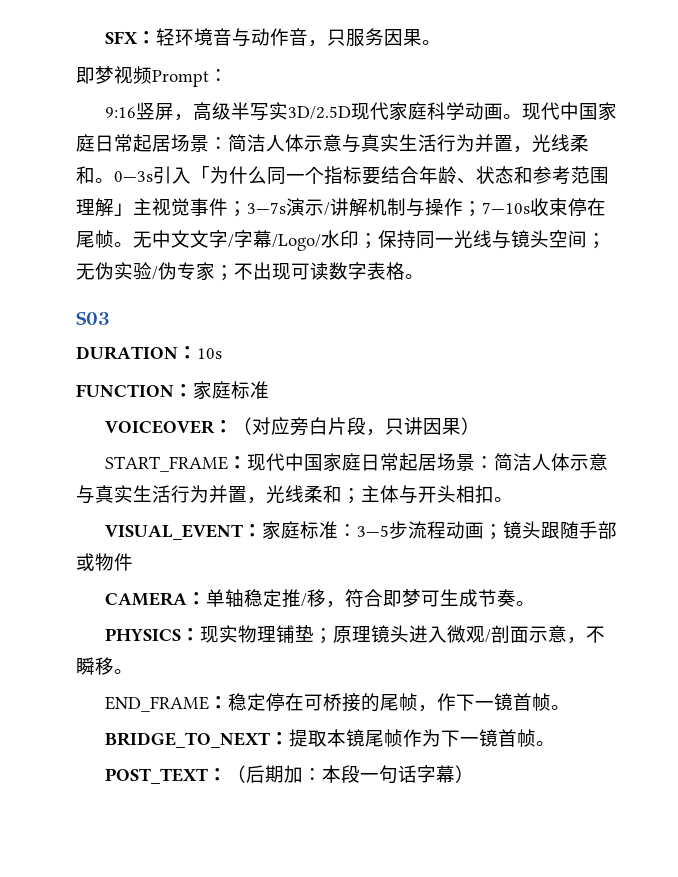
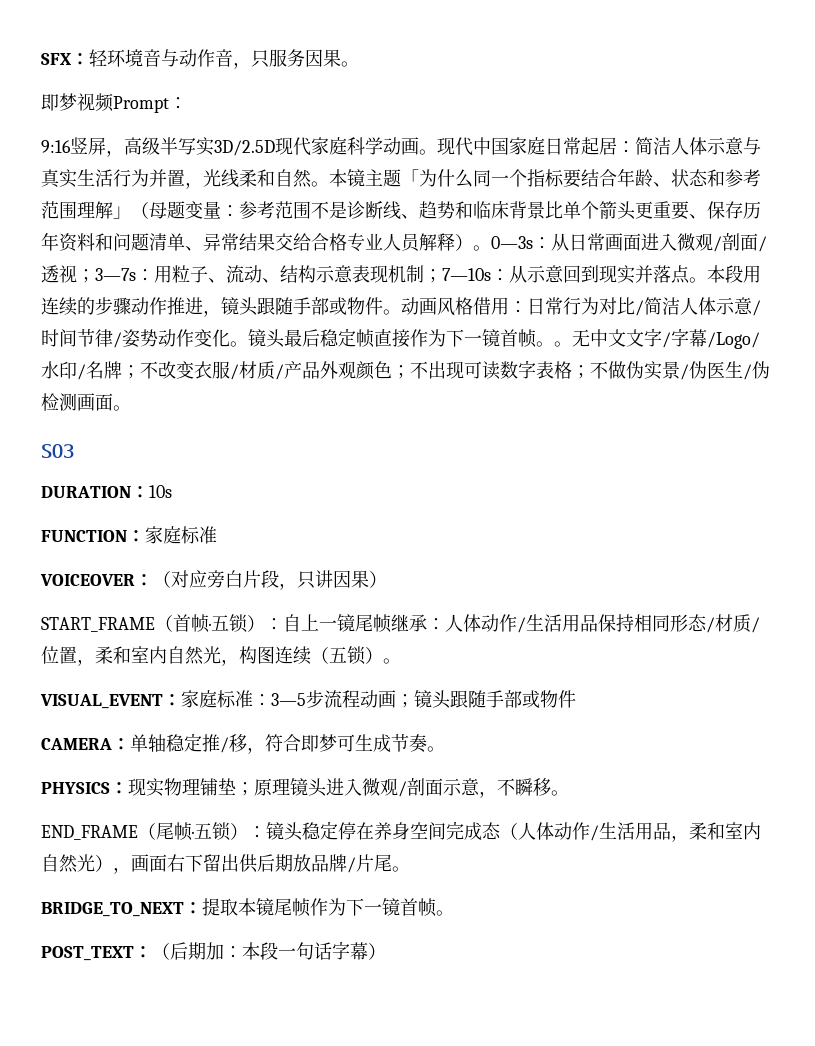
[171,134,209,152] 场景 -> (617, 146) none
[95,166,191,184] 。0—3s引入 -> [275,169,401,188] 自然。本镜主题
[133,198,606,217] [76,230,114,248] 主视觉事件；3—7s演示/讲解机制与操作；7—10s收束停在尾帧 -> [131,200,761,220] [41,232,767,252] [41,265,761,284] [41,297,761,317] [41,328,554,348] （母题变量：参考范围不是诊断线、趋势和临床背景比单个箭头更重要、保存历年资料和问题清单、异常结果交给合格专业人员解释）。0—3s：从日常画面进入微观/剖面/透视；3—7s：用粒子、流动、结构示意表现机制；7—10s：从示意回到现实并落点。本段用连续的步骤动作推进，镜头跟随手部或物件。动画风格借用：日常行为对比/简洁人体示意/时间节律/姿势动作变化。镜头最后稳定帧直接作为下一镜首帧。
[359,230,606,249] [76,262,215,281] ；保持同一光线与镜头空间；无伪实验/伪专家 -> [77,361,392,380] /名牌；不改变衣服/材质/产品外观颜色
(405, 271) none -> [572,361,770,380] [41,393,113,411] ；不做伪实景/伪医生/伪检测画面
[227,453,608,472] [76,485,494,504] ：现代中国家庭日常起居场景：简洁人体示意与真实生活行为并置，光线柔和；主体与开头相扣 -> [155,614,760,633] [41,646,383,666] （首帧·五锁）：自上一镜尾帧继承：人体动作/生活用品保持相同形态/材质/位置，柔和室内自然光，构图连续（五锁）
[208,693,551,712] ：稳定停在可桥接的尾帧，作下一镜首帧 -> [138,821,761,842] [41,854,392,874] （尾帧·五锁）：镜头稳定停在养身空间完成态（人体动作/生活用品，柔和室内自然光），画面右下留出供后期放品牌/片尾

